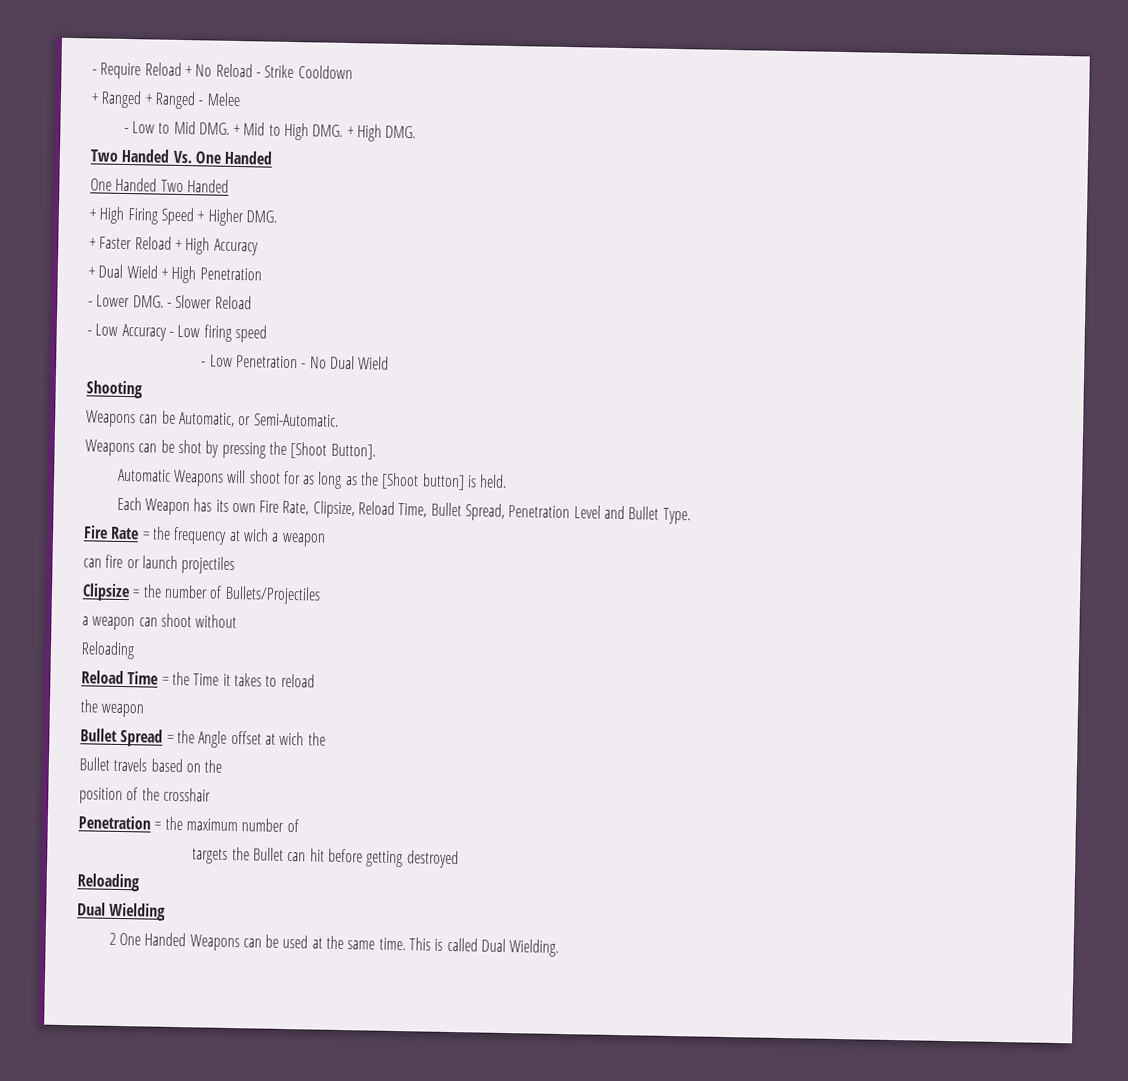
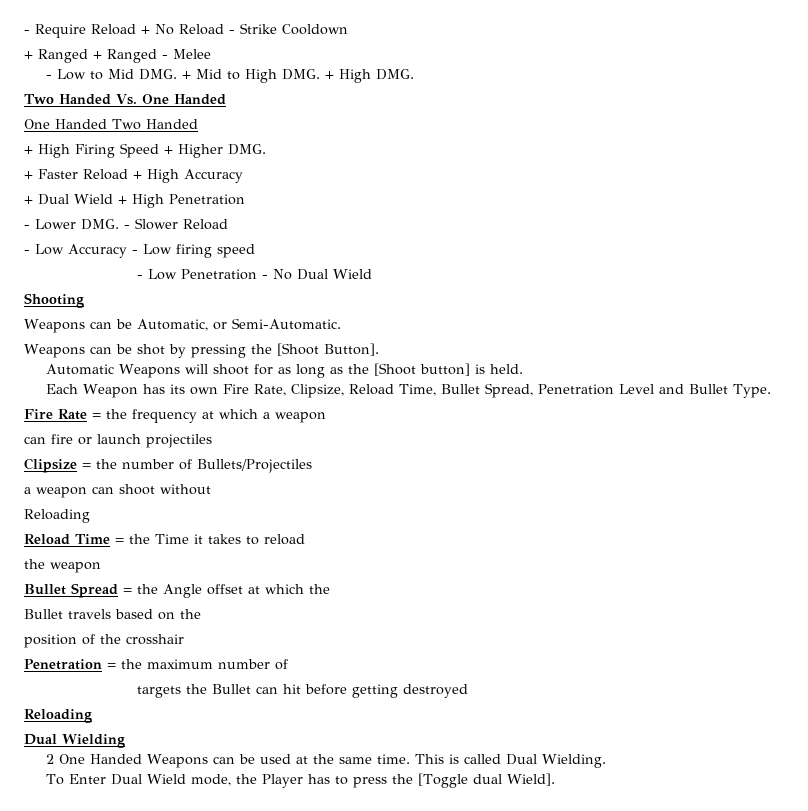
[242,528,269,542] wich -> [219,409,258,419] which
[279,731,305,746] wich -> [265,584,304,594] which
(560, 948) none -> [46,773,556,788] // To Enter Dual Wield mode, the Player has to press the [Toggle dual Wield].

